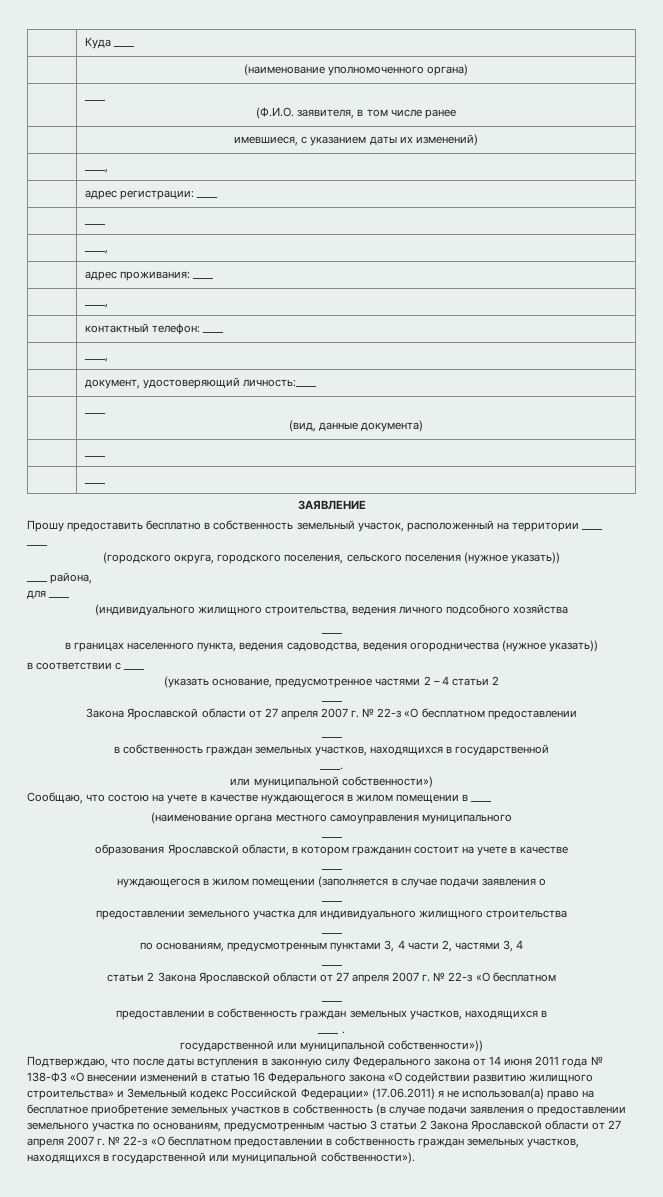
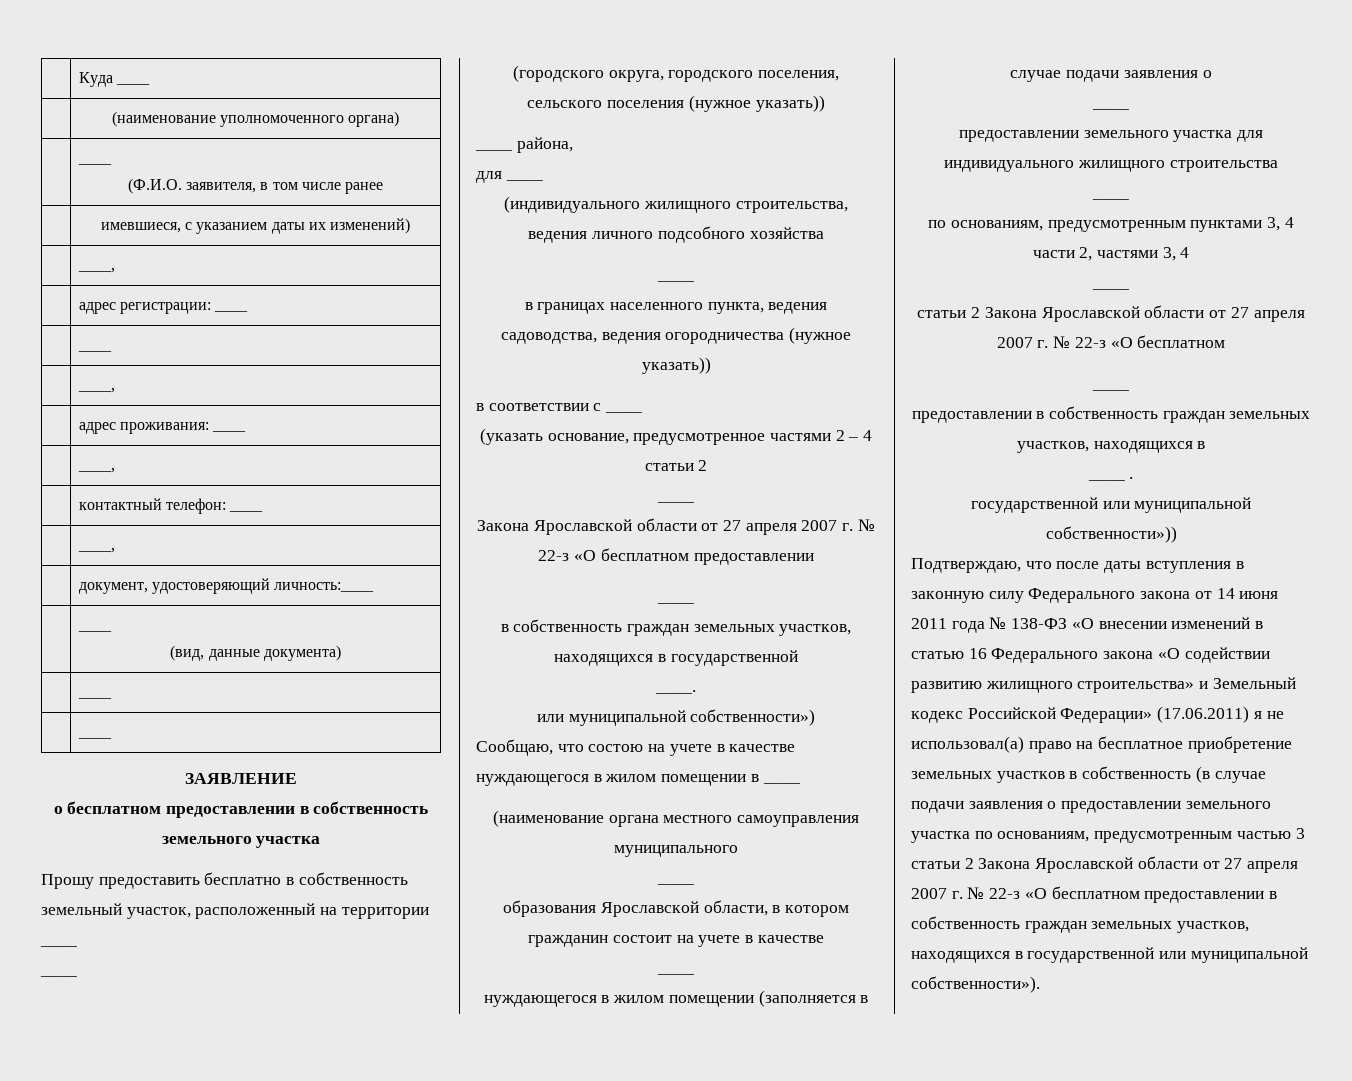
(366, 505) none -> [53,801,429,818] [161,836,321,848] // о бесплатном предоставлении в собственность земельного участка

